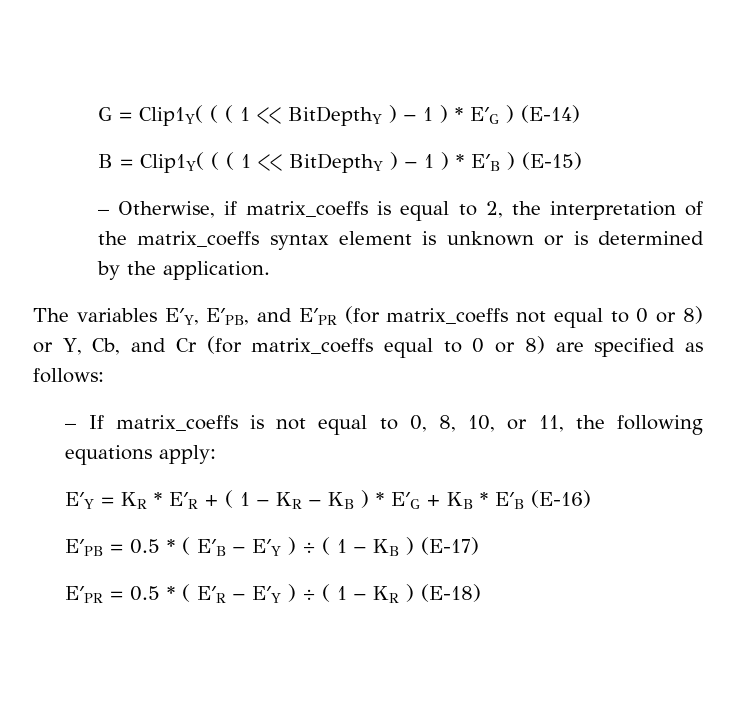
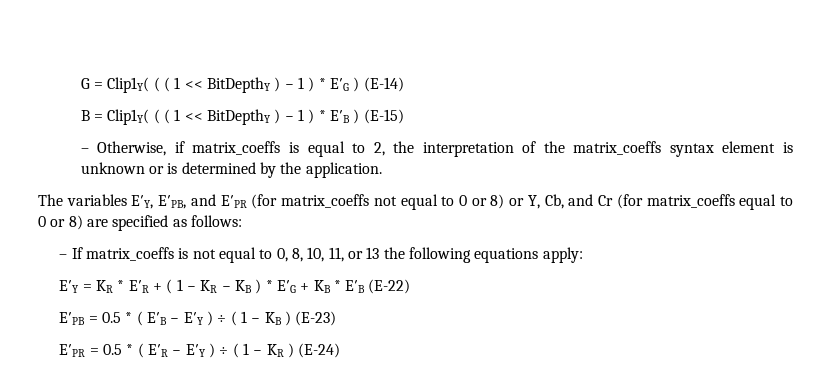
[507,415,564,432] or 11, -> [328,247,380,262] 11, or 13
[531,490,592,508] (E-16) -> [368,279,411,294] (E-22)
[421,537,480,555] (E-17) -> [295,311,337,326] (E-23)
[421,584,482,602] (E-18) -> [298,343,341,358] (E-24)

